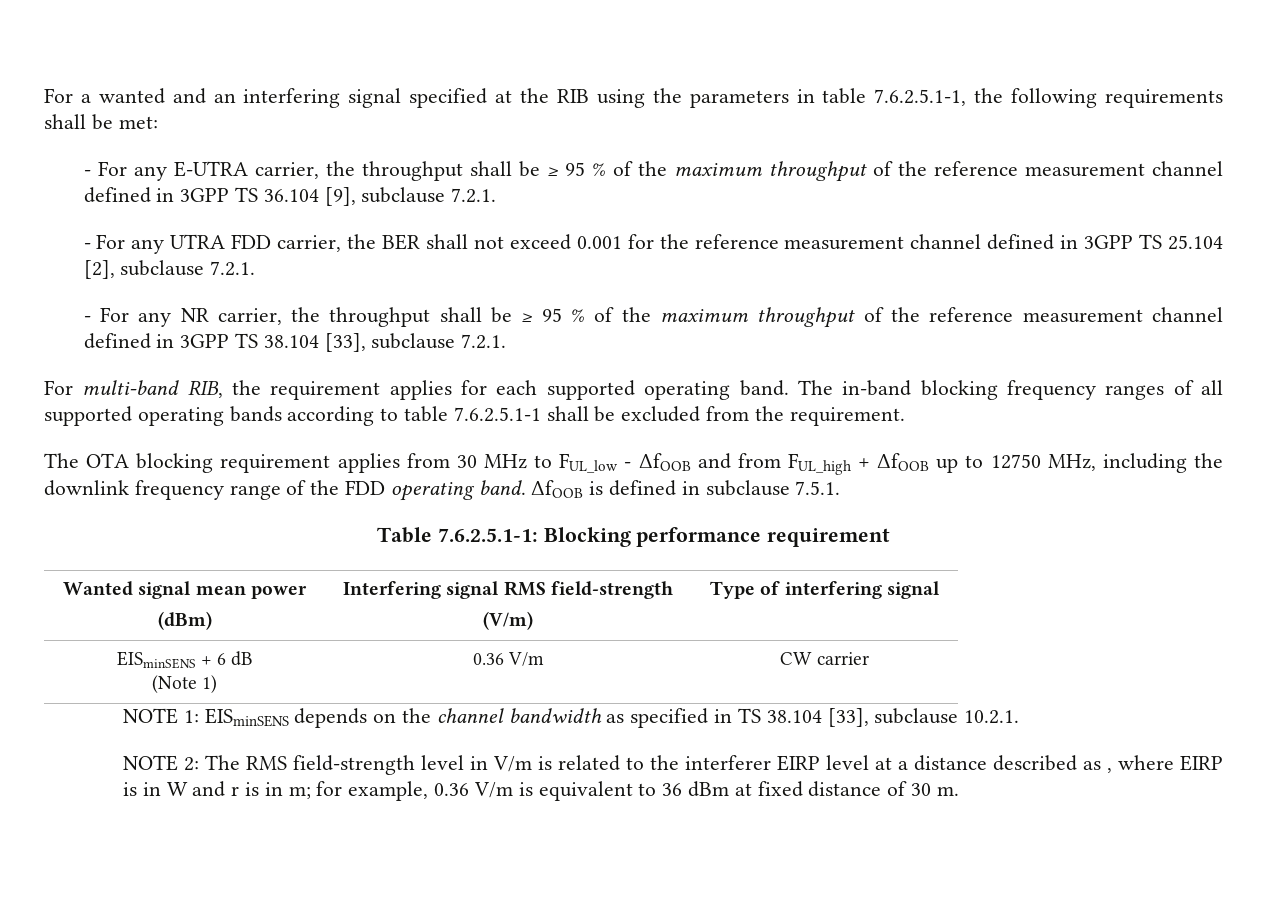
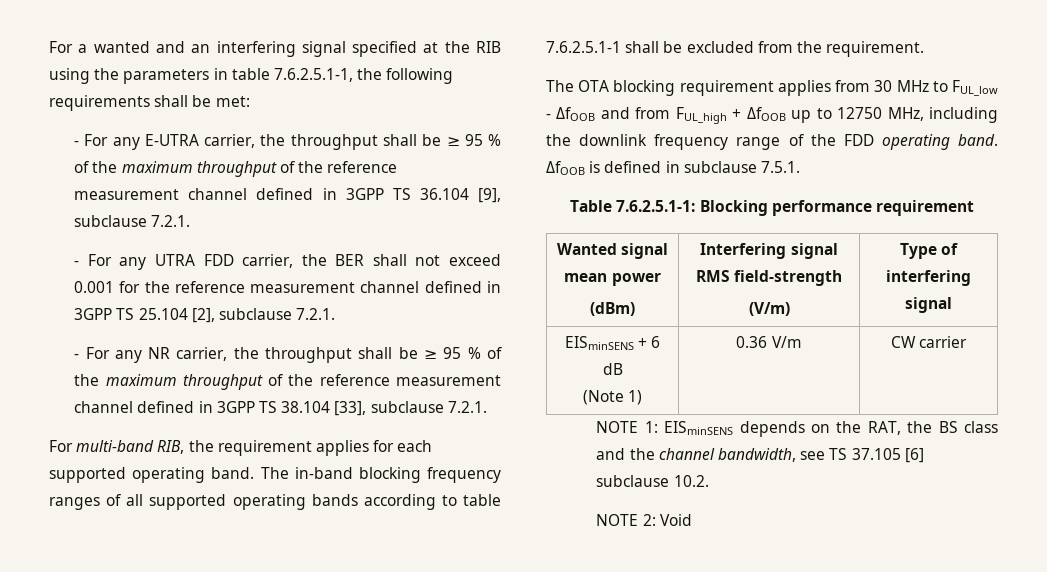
[436,708,1020,728] [123,755,1224,775] [123,781,959,801] channel bandwidth as specified in TS 38.104 [33], subclause 10.2.1. // NOTE 2: The RMS field-strength level in V/m is related to the interferer EIRP level at a distance described as , where EIRP is in W and r is in m; for example, 0.36 V/m is equivalent to 36 dBm at fixed distance of 30 m. -> [867,421,998,435] [596,448,924,463] [596,475,709,487] [596,514,692,526] RAT, the BS class and the channel bandwidth, see TS 37.105 [6] subclause 10.2. // NOTE 2: Void

